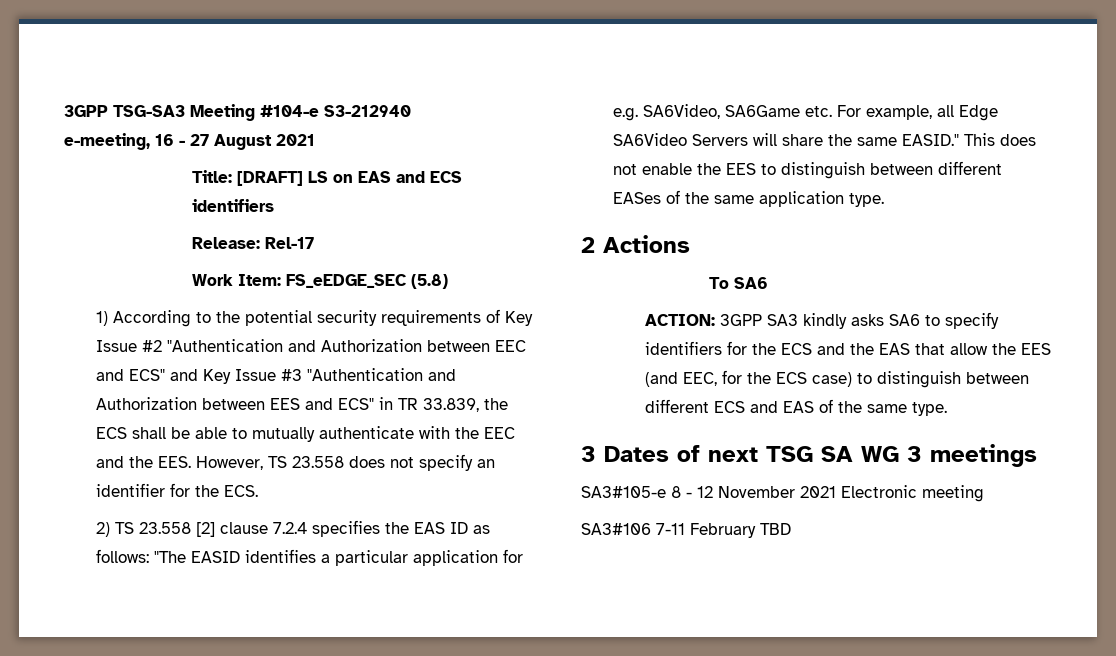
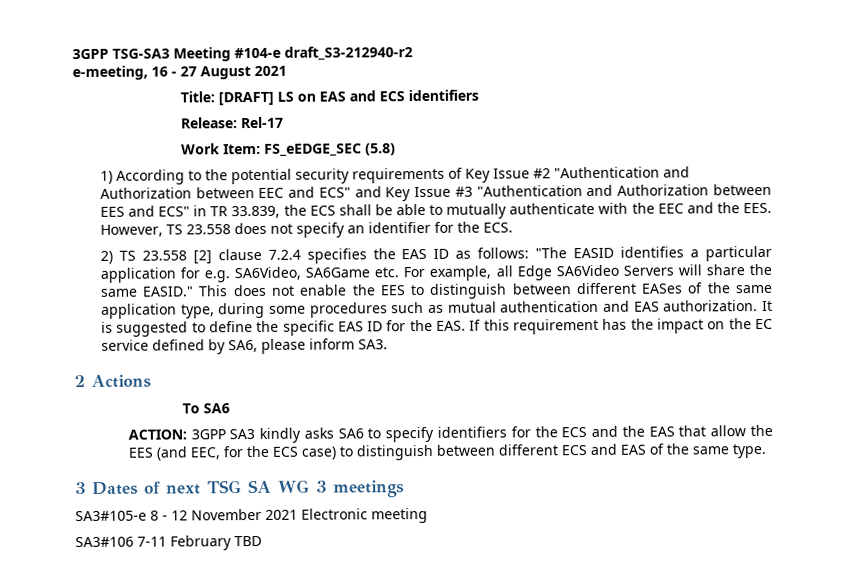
[324,105,411,117] S3-212940 -> [284,46,413,60] draft_S3-212940-r2
[848,193,884,207] type. -> [180,300,773,319] [100,318,773,337] [100,338,388,355] type, during some procedures such as mutual authentication and EAS authorization. It is suggested to define the specific EAS ID for the EAS. If this requirement has the impact on the EC service defined by SA6, please inform SA3.

